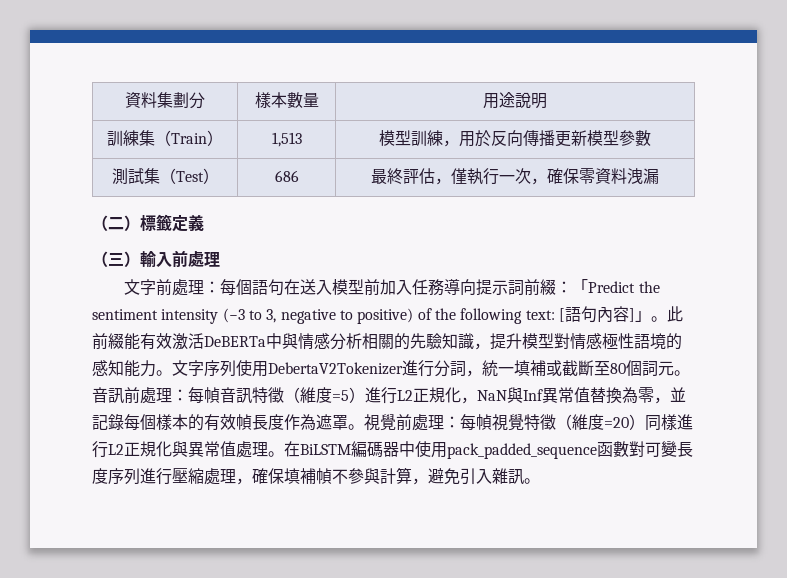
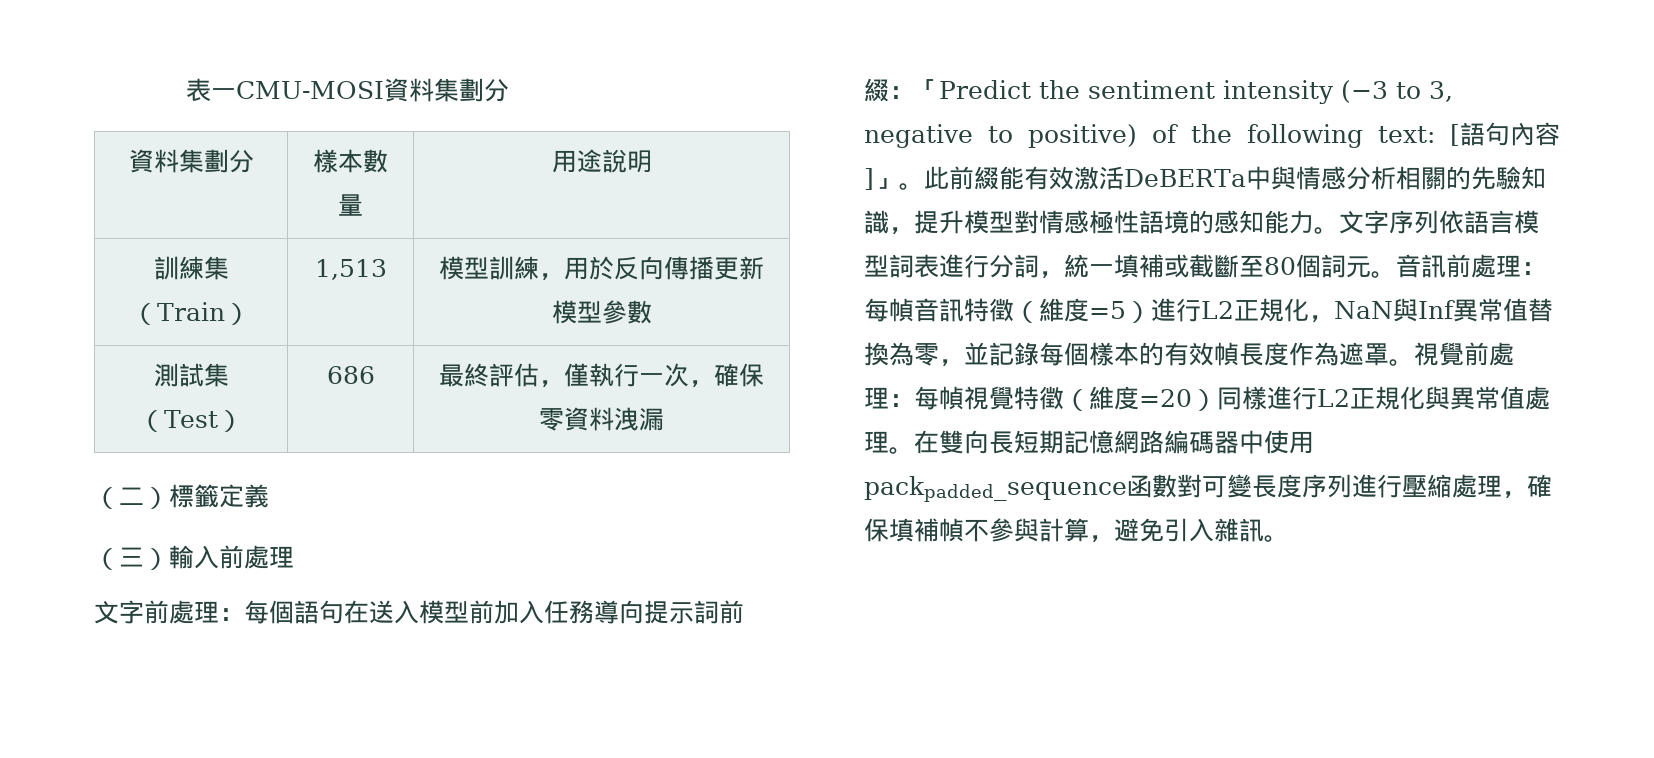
(125, 100) none -> [186,78,510,102] 表一CMU-MOSI資料集劃分 //
[236,360,403,377] 使用DebertaV2Tokenizer -> [1439,210,1539,234] [864,254,939,278] 依語言模型詞表
[300,444,351,455] BiLSTM -> [939,430,1164,454] 雙向長短期記憶網路
[447,443,597,459] pack_padded_sequence -> [864,476,1127,502] packpadded_sequence

